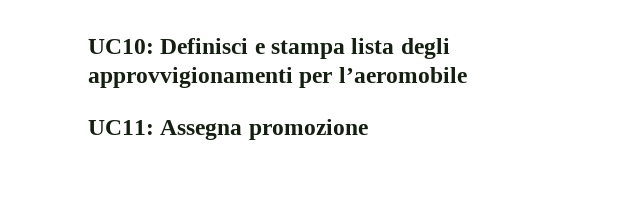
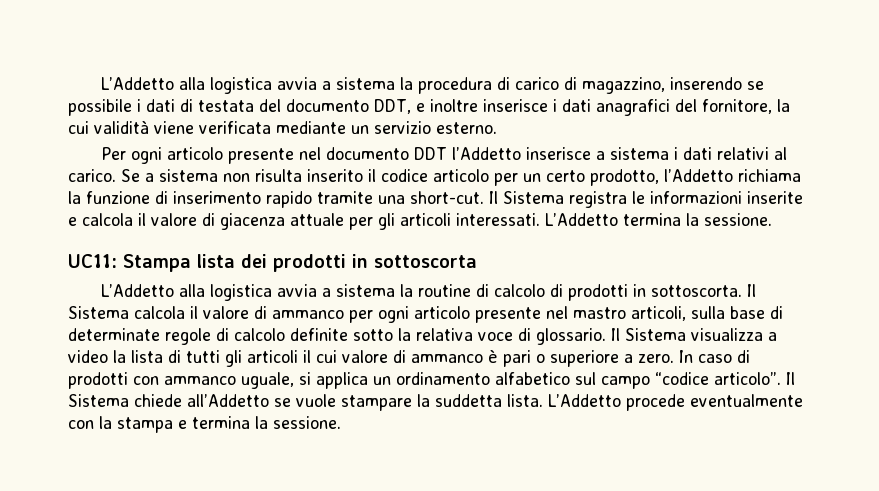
[88,38,450,59] [88,67,467,88] [88,119,368,140] UC10: Definisci e stampa lista degli approvvigionamenti per l’aeromobile // UC11: Assegna promozione -> [101,77,765,94] [68,99,790,116] [68,120,497,134] [101,147,788,164] [68,169,801,186] [68,191,803,208] [68,213,772,230] [68,254,477,272] [101,284,757,301] [68,306,783,323] [68,328,777,345] [68,350,750,367] [68,372,795,389] [68,394,803,411] [68,416,341,433] L’Addetto alla logistica avvia a sistema la procedura di carico di magazzino, inserendo se possibile i dati di testata del documento DDT, e inoltre inserisce i dati anagrafici del fornitore, la cui validità viene verificata mediante un servizio esterno. // Per ogni articolo presente nel documento DDT l’Addetto inserisce a sistema i dati relativi al carico. Se a sistema non risulta inserito il codice articolo per un certo prodotto, l’Addetto richiama la funzione di inserimento rapido tramite una short-cut. Il Sistema registra le informazioni inserite e calcola il valore di giacenza attuale per gli articoli interessati. L’Addetto termina la sessione. // UC11: Stampa lista dei prodotti in sottoscorta // L’Addetto alla logistica avvia a sistema la routine di calcolo di prodotti in sottoscorta. Il Sistema calcola il valore di ammanco per ogni articolo presente nel mastro articoli, sulla base di determinate regole di calcolo definite sotto la relativa voce di glossario. Il Sistema visualizza a video la lista di tutti gli articoli il cui valore di ammanco è pari o superiore a zero. In caso di prodotti con ammanco uguale, si applica un ordinamento alfabetico sul campo “codice articolo”. Il Sistema chiede all’Addetto se vuole stampare la suddetta lista. L’Addetto procede eventualmente con la stampa e termina la sessione.

